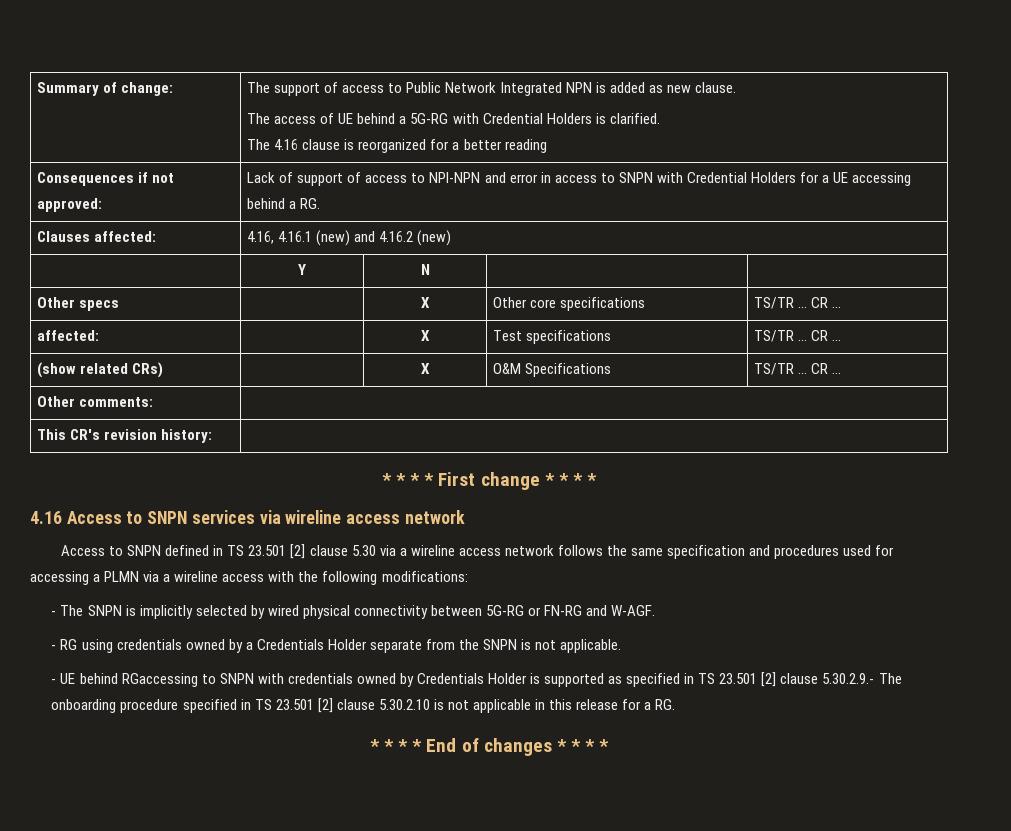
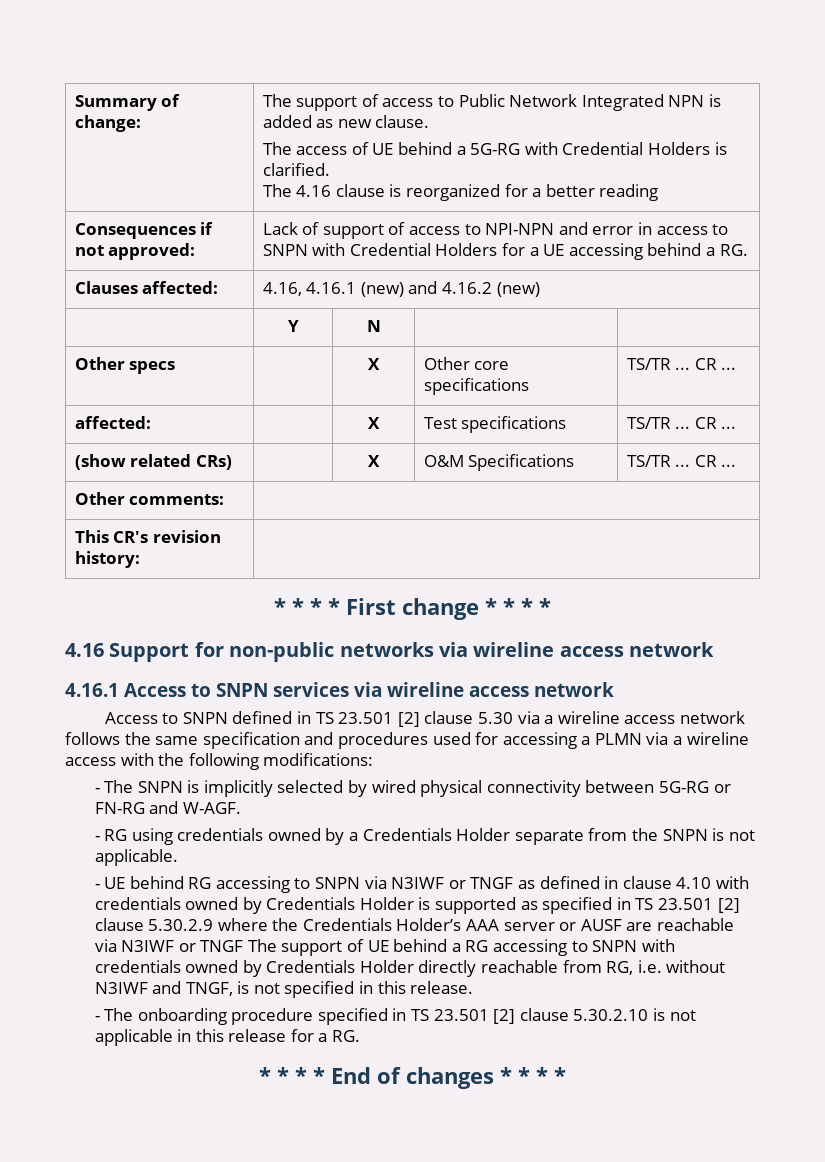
(62, 517) none -> [109,642,715,662] [65,683,119,697] Support for non-public networks via wireline access network // 4.16.1
[121,673,254,687] RGaccessing to SNPN -> [188,876,712,893] RG accessing to SNPN via N3IWF or TNGF as defined in clause 4.10
[822,673,875,684] 5.30.2.9.- -> [148,918,734,931] [94,939,675,956] [94,960,726,977] [94,981,474,998] [94,1016,100,1021] 5.30.2.9 where the Credentials Holder’s AAA server or AUSF are reachable via N3IWF or TNGF The support of UE behind a RG accessing to SNPN with credentials owned by Credentials Holder directly reachable from RG, i.e. without N3IWF and TNGF, is not specified in this release. // -

